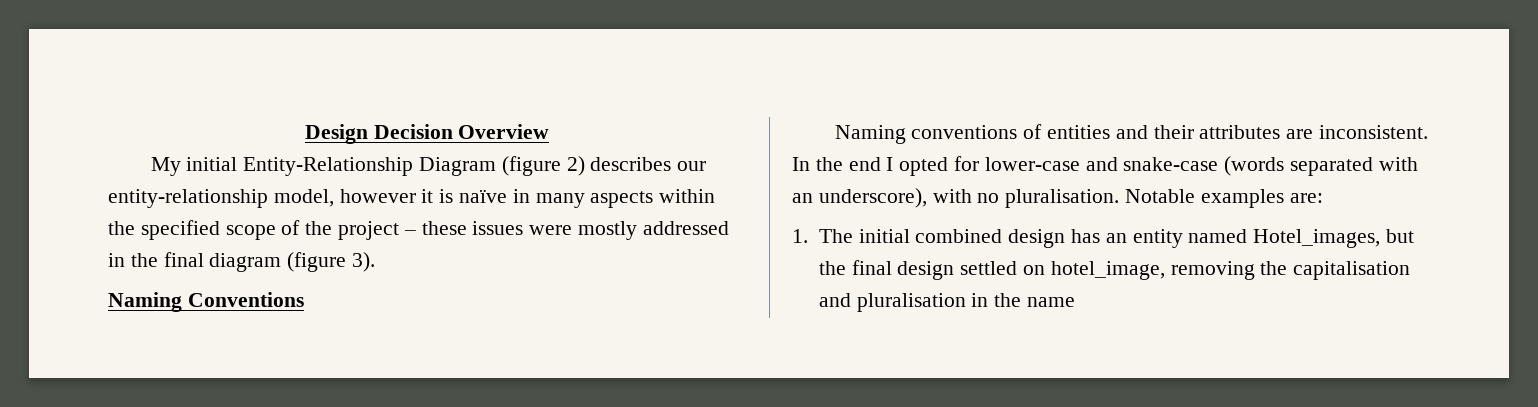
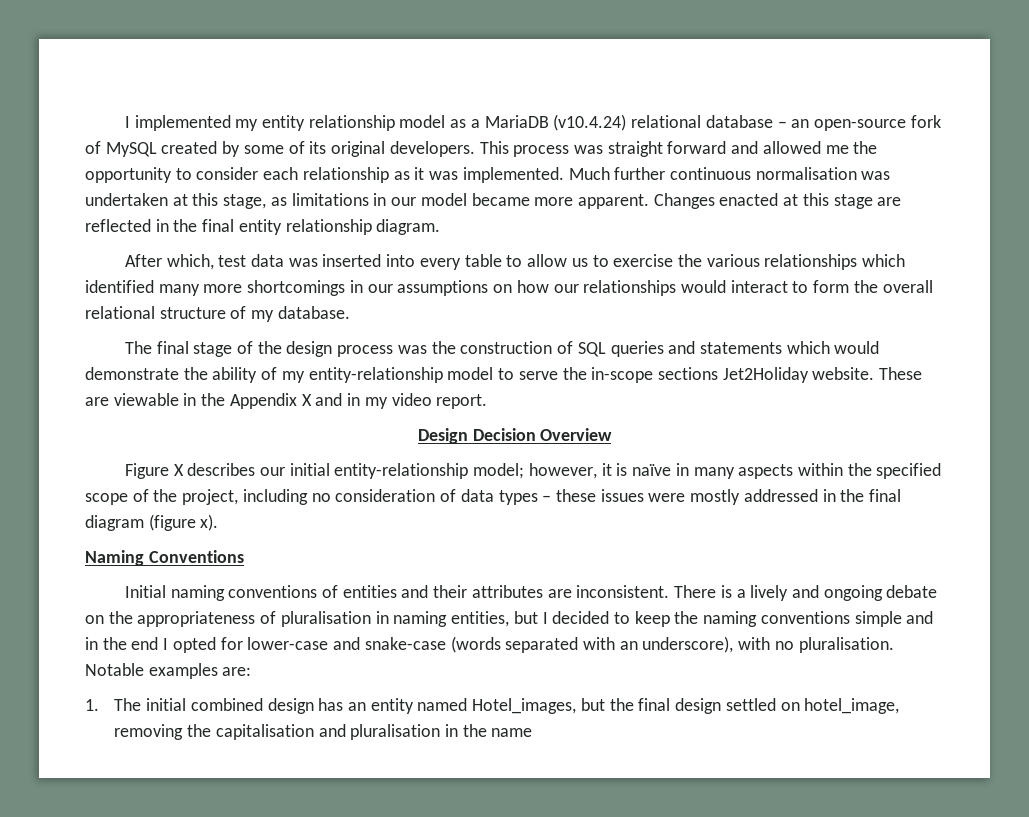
[304,124,550,144] [150,156,707,176] [108,189,416,208] Design Decision Overview // My initial Entity-Relationship Diagram (figure 2) describes our entity-relationship model, however -> [124,114,941,131] [85,141,878,157] [85,167,891,183] [85,193,902,209] [85,219,441,235] [124,254,906,270] [85,280,933,296] [85,306,350,322] [124,341,880,357] [85,367,923,383] [85,393,488,409] [417,428,613,444] [124,463,597,479] I implemented my entity relationship model as a MariaDB (v10.4.24) relational database – an open-source fork of MySQL created by some of its original developers. This process was straight forward and allowed me the opportunity to consider each relationship as it was implemented. Much further continuous normalisation was undertaken at this stage, as limitations in our model became more apparent. Changes enacted at this stage are reflected in the final entity relationship diagram. // After which, test data was inserted into every table to allow us to exercise the various relationships which identified many more shortcomings in our assumptions on how our relationships would interact to form the overall relational structure of my database. // The final stage of the design process was the construction of SQL queries and statements which would demonstrate the ability of my entity-relationship model to serve the in-scope sections Jet2Holiday website. These are viewable in the Appendix X and in my video report. // Design Decision Overview // Figure X describes our initial entity-relationship model; however,
[338,221,400,240] project -> [182,489,538,505] project, including no consideration of data types
[352,252,376,272] 3). -> [200,514,219,531] x).
[834,125,906,144] Naming -> [124,585,225,601] Initial naming
[792,157,810,171] In -> [674,585,938,601] [85,611,934,627] [85,637,98,650] There is a lively and ongoing debate on the appropriateness of pluralisation in naming entities, but I decided to keep the naming conventions simple and in

